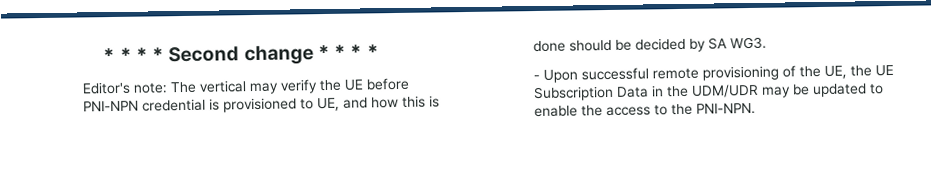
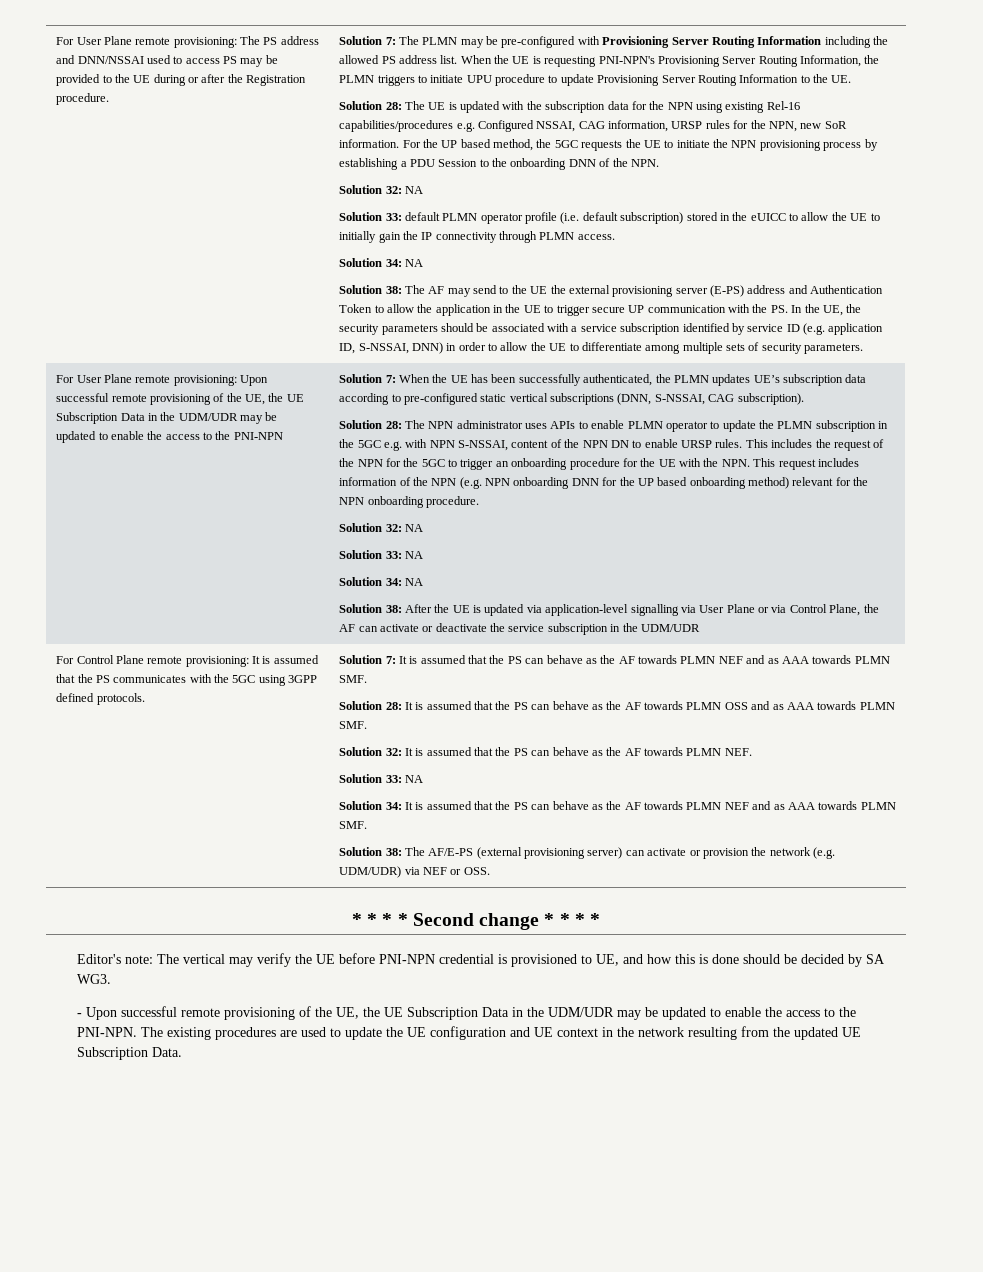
(103, 55) none -> [56,36,319,48] [56,55,278,67] [56,74,307,86] [56,93,110,105] [339,36,889,48] [339,55,880,67] [339,74,852,86] [339,101,800,113] [339,120,847,132] [339,139,878,151] [339,158,659,170] [339,185,423,194] [339,212,880,224] [339,231,615,243] [339,258,423,267] [339,285,884,297] [339,304,862,316] [339,323,884,335] [339,342,864,354] [56,374,269,386] [56,393,304,405] [56,412,278,424] [56,431,283,443] [339,374,867,386] [339,393,804,405] [339,420,889,432] [339,439,885,451] [339,458,859,470] [339,477,869,489] [339,496,479,508] [339,523,423,532] [339,550,423,559] [339,577,423,586] [339,604,879,616] [339,623,700,635] [56,655,319,667] [56,674,318,686] [56,693,145,705] [339,655,890,664] [339,675,368,683] [339,701,895,710] [339,721,368,729] [339,747,752,756] [339,774,423,783] [339,801,896,810] [339,821,368,829] [339,847,836,859] [339,866,490,878] For User Plane remote provisioning: The PS address and DNN/NSSAI used to access PS may be provided to the UE during or after the Registration procedure. | Solution 7: The PLMN may be pre-configured with Provisioning Server Routing Information including the allowed PS address list. When the UE is requesting PNI-NPN's Provisioning Server Routing Information, the PLMN triggers to initiate UPU procedure to update Provisioning Server Routing Information to the UE. // Solution 28: The UE is updated with the subscription data for the NPN using existing Rel-16 capabilities/procedures e.g. Configured NSSAI, CAG information, URSP rules for the NPN, new SoR information. For the UP based method, the 5GC requests the UE to initiate the NPN provisioning process by establishing a PDU Session to the onboarding DNN of the NPN. // Solution 32: NA // Solution 33: default PLMN operator profile (i.e. default subscription) stored in the eUICC to allow the UE to initially gain the IP connectivity through PLMN access. // Solution 34: NA // Solution 38: The AF may send to the UE the external provisioning server (E-PS) address and Authentication Token to allow the application in the UE to trigger secure UP communication with the PS. In the UE, the security parameters should be associated with a service subscription identified by service ID (e.g. application ID, S-NSSAI, DNN) in order to allow the UE to differentiate among multiple sets of security parameters. // For User Plane remote provisioning: Upon successful remote provisioning of the UE, the UE Subscription Data in the UDM/UDR may be updated to enable the access to the PNI-NPN | Solution 7: When the UE has been successfully authenticated, the PLMN updates UE’s subscription data according to pre-configured static vertical subscriptions (DNN, S-NSSAI, CAG subscription). // Solution 28: The NPN administrator uses APIs to enable PLMN operator to update the PLMN subscription in the 5GC e.g. with NPN S-NSSAI, content of the NPN DN to enable URSP rules. This includes the request of the NPN for the 5GC to trigger an onboarding procedure for the UE with the NPN. This request includes information of the NPN (e.g. NPN onboarding DNN for the UP based onboarding method) relevant for the NPN onboarding procedure. // Solution 32: NA // Solution 33: NA // Solution 34: NA // Solution 38: After the UE is updated via application-level signalling via User Plane or via Control Plane, the AF can activate or deactivate the service subscription in the UDM/UDR // For Control Plane remote provisioning: It is assumed that the PS communicates with the 5GC using 3GPP defined protocols. | Solution 7: It is assumed that the PS can behave as the AF towards PLMN NEF and as AAA towards PLMN SMF. // Solution 28: It is assumed that the PS can behave as the AF towards PLMN OSS and as AAA towards PLMN SMF. // Solution 32: It is assumed that the PS can behave as the AF towards PLMN NEF. // Solution 33: NA // Solution 34: It is assumed that the PS can behave as the AF towards PLMN NEF and as AAA towards PLMN SMF. // Solution 38: The AF/E-PS (external provisioning server) can activate or provision the network (e.g. UDM/UDR) via NEF or OSS. //
(756, 108) none -> [141,1026,862,1040] [77,1047,183,1060] The existing procedures are used to update the UE configuration and UE context in the network resulting from the updated UE Subscription Data.

